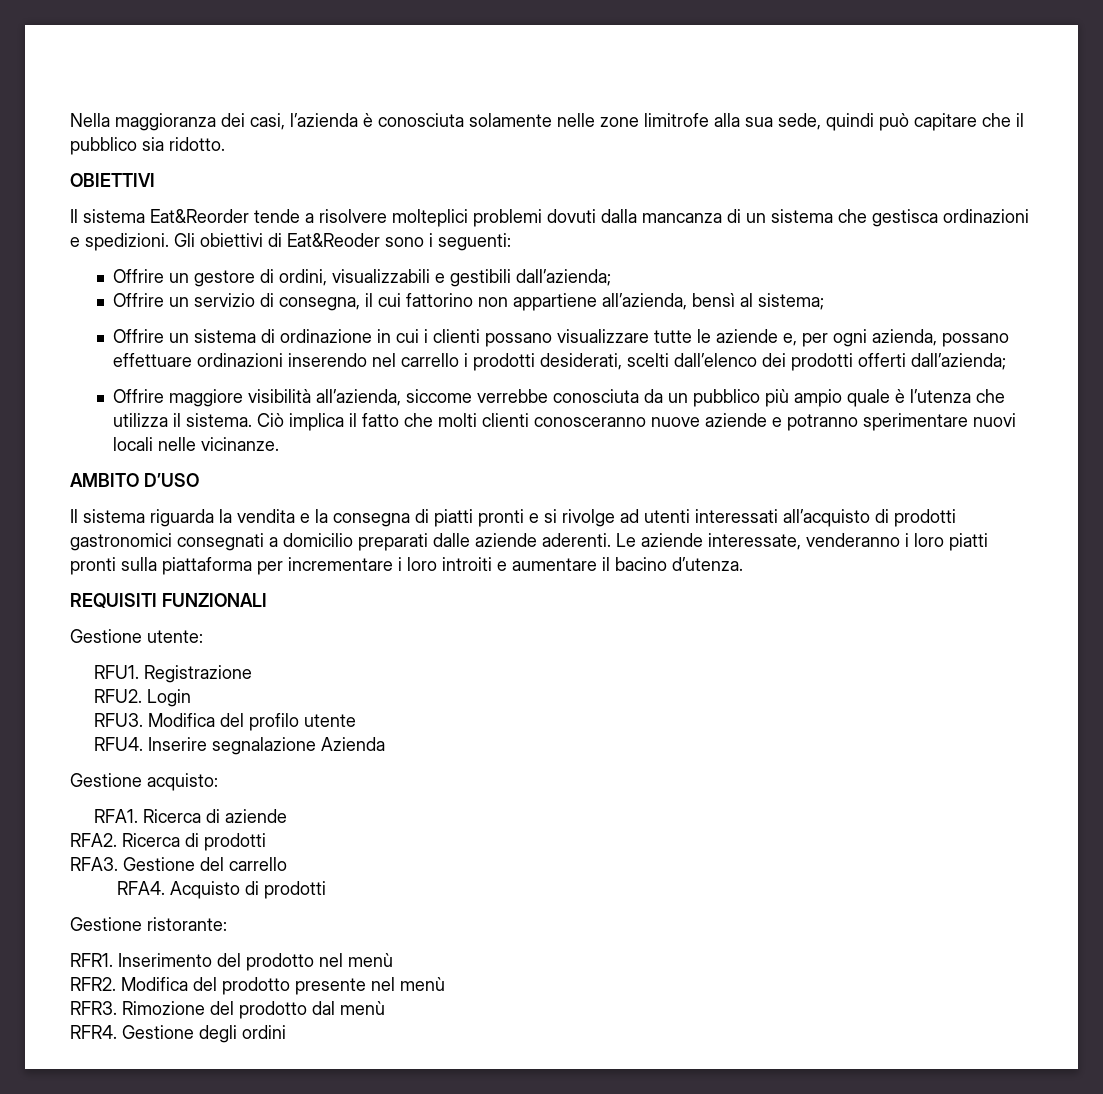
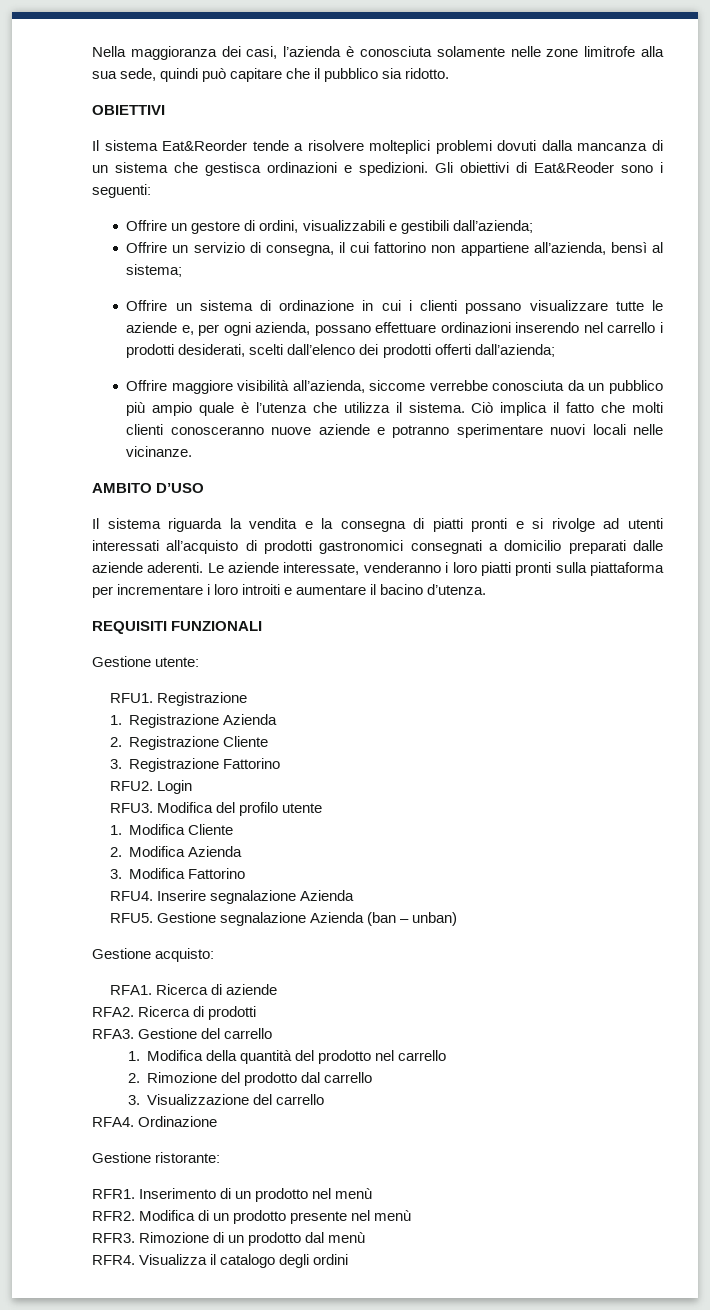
(252, 674) none -> [109,714,278,728] [109,736,269,750] [109,758,281,772] // 1. Registrazione Azienda // 2. Registrazione Cliente // 3. Registrazione Fattorino
[93,737,385,755] RFU4. Inserire segnalazione Azienda -> [109,824,234,835] [109,846,243,857] [109,868,246,879] [109,890,354,904] [109,912,458,926] 1. Modifica Cliente // 2. Modifica Azienda // 3. Modifica Fattorino // RFU4. Inserire segnalazione Azienda // RFU5. Gestione segnalazione Azienda (ban – unban)
[117,881,327,899] RFA4. Acquisto di prodotti -> [127,1050,447,1064] [127,1072,373,1086] [127,1094,325,1105] [92,1116,218,1127] 1. Modifica della quantità del prodotto nel carrello // 2. Rimozione del prodotto dal carrello // 3. Visualizzazione del carrello // RFA4. Ordinazione
[217,953,241,967] del -> [220,1188,252,1199] di un
[193,977,217,991] del -> [198,1210,230,1221] di un
[210,1001,234,1015] del -> [213,1232,245,1243] di un
[122,1025,194,1039] Gestione -> [139,1254,276,1268] Visualizza il catalogo

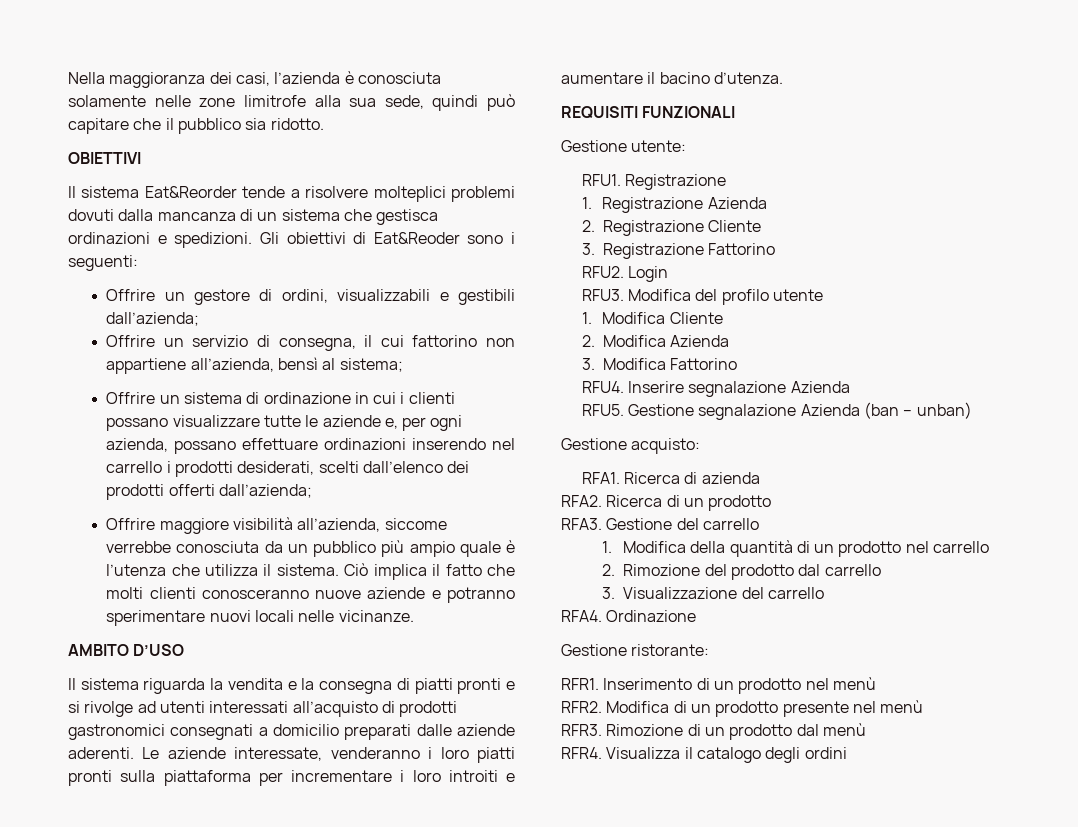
[225,984,277,995] aziende -> [701,472,760,484] azienda
[208,1006,257,1020] prodotti -> [683,495,772,511] un prodotto
[295,1050,315,1061] del -> [796,541,835,553] di un

